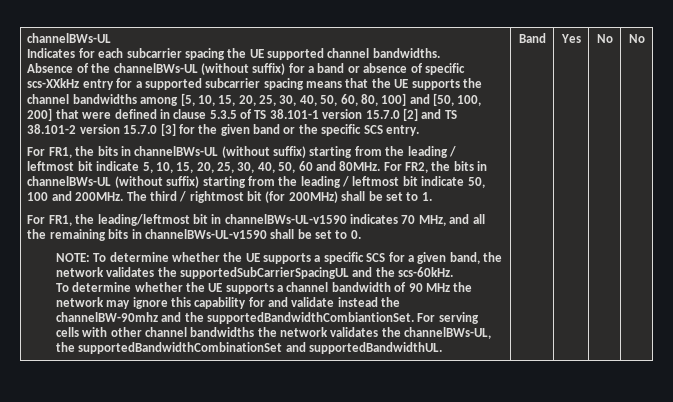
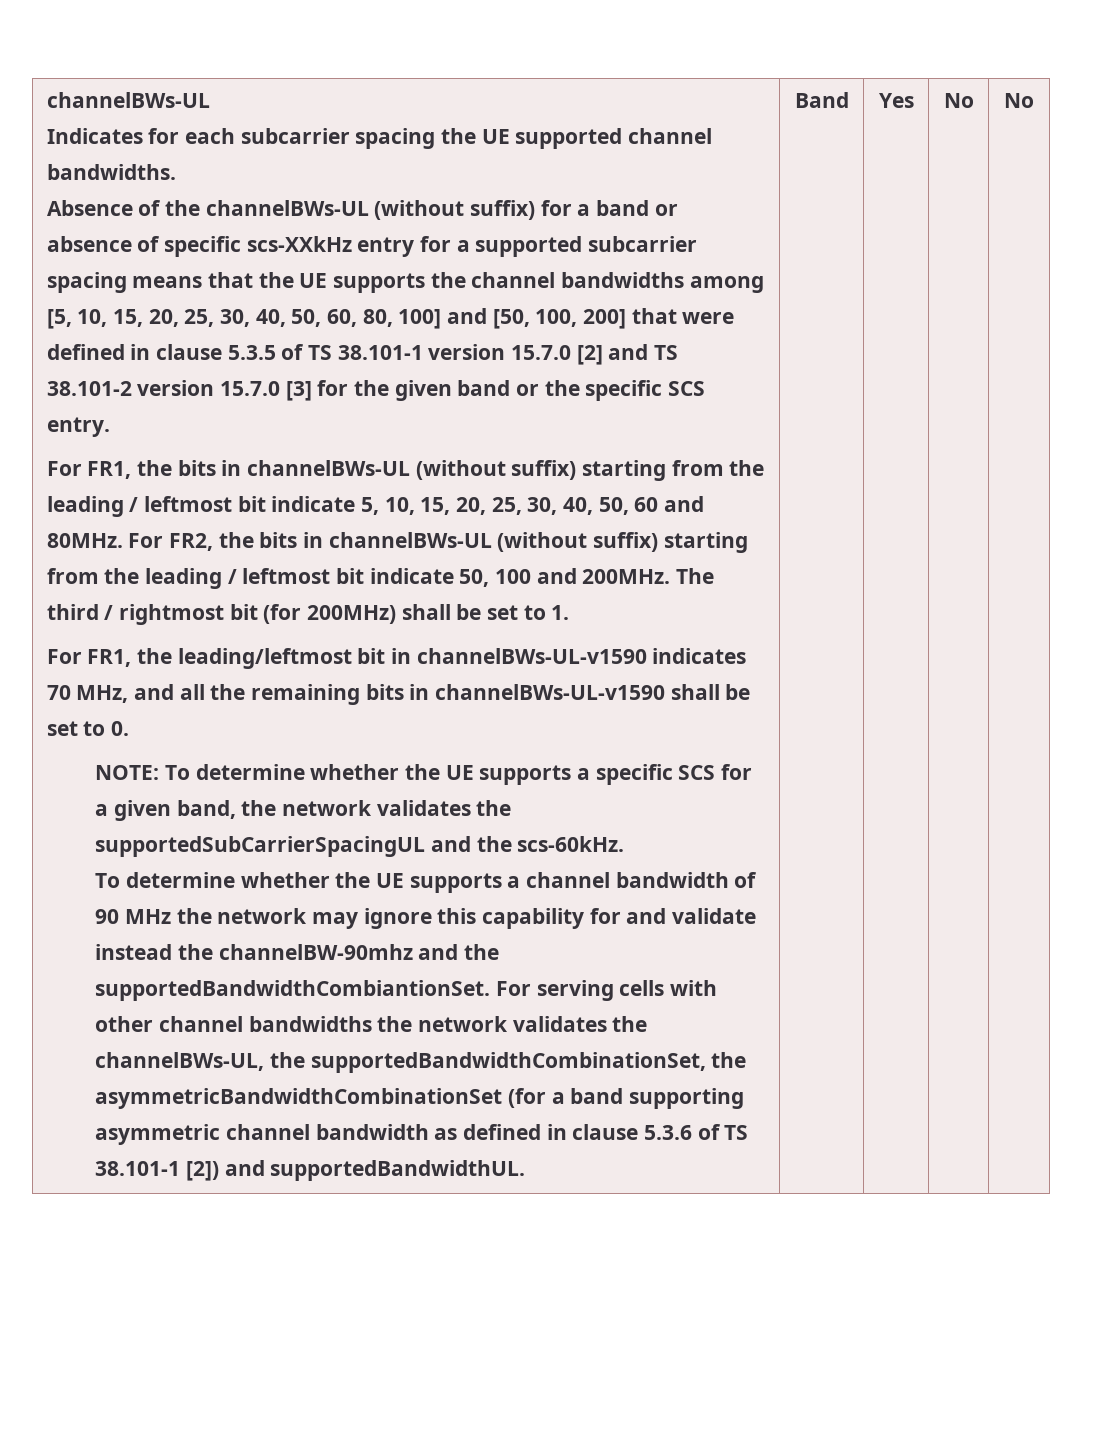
[78,342,283,354] supportedBandwidthCombinationSet -> [310,1052,747,1073] [95,1088,744,1109] [95,1124,749,1145] [95,1161,219,1181] supportedBandwidthCombinationSet, the asymmetricBandwidthCombinationSet (for a band supporting asymmetric channel bandwidth as defined in clause 5.3.6 of TS 38.101-1 [2])

